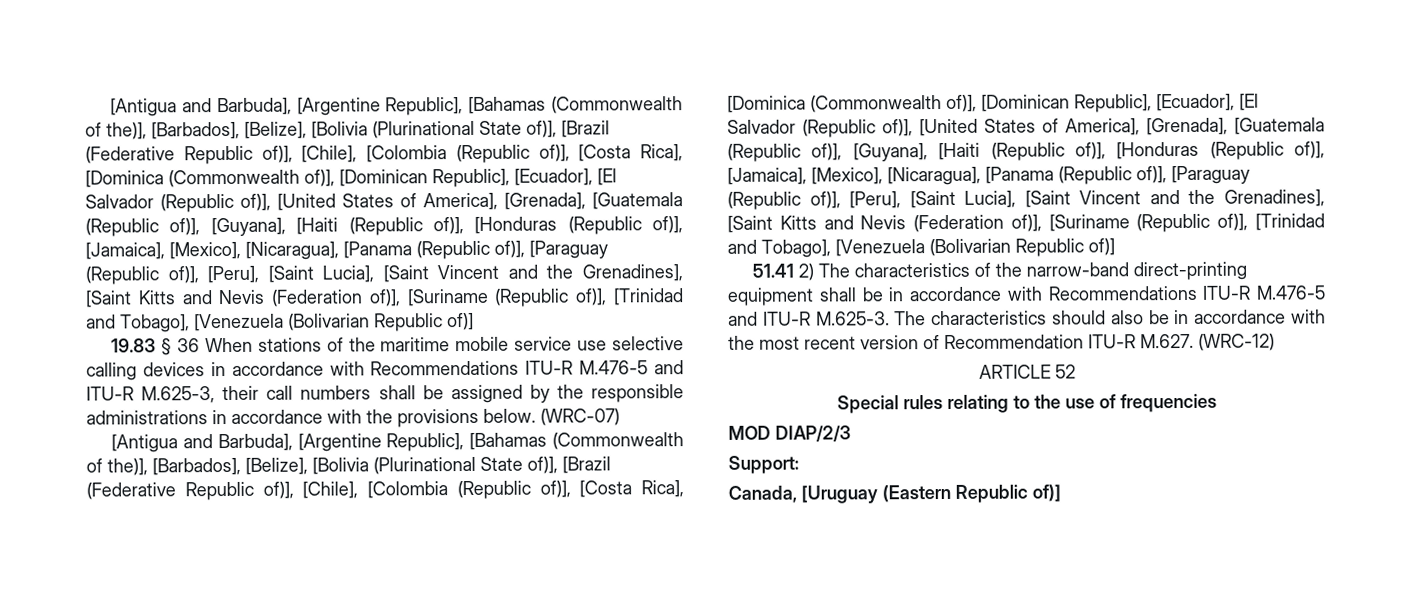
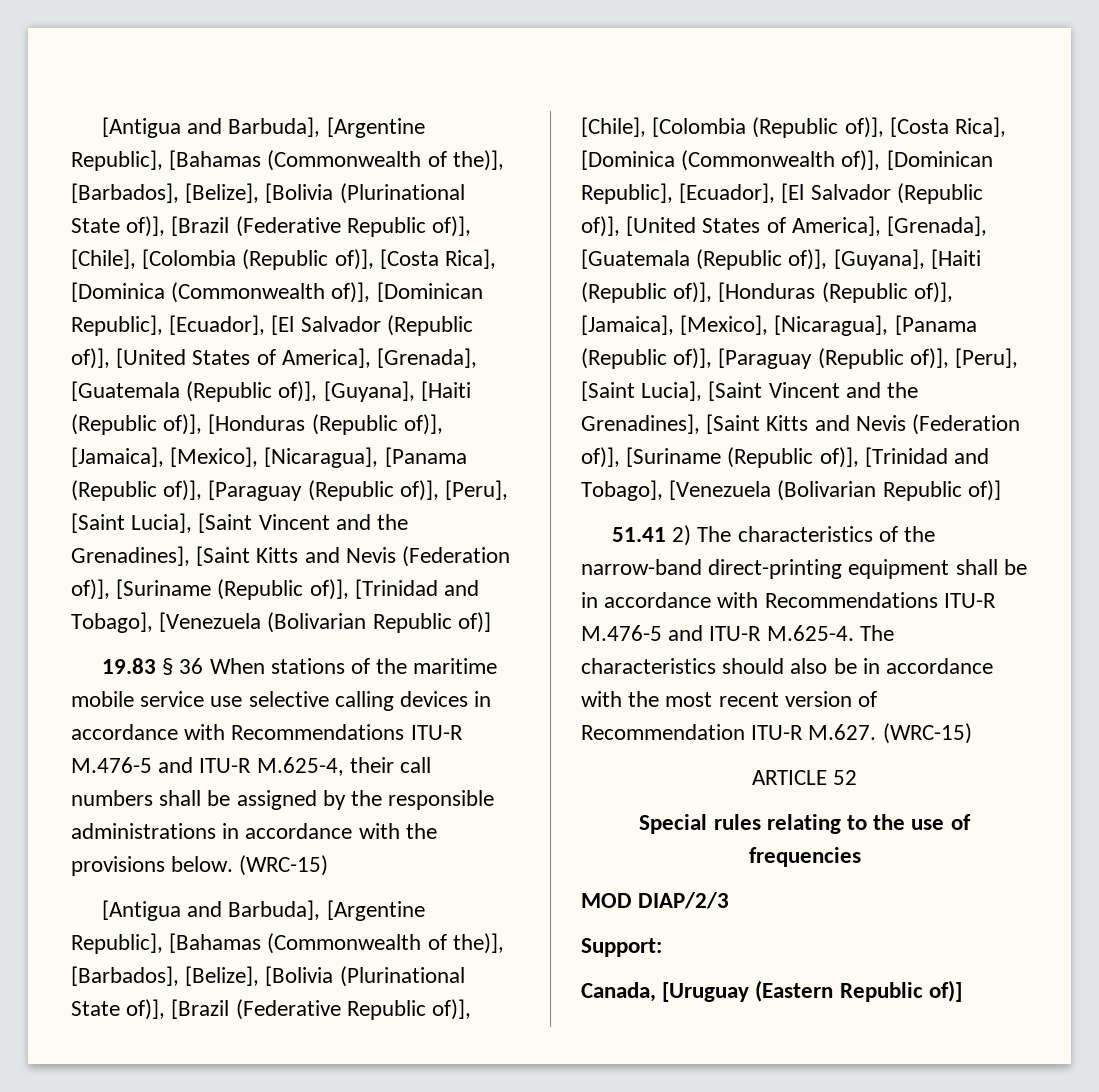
[141,386,216,404] M.625-3, -> [256,757,344,776] M.625-4,
[540,408,620,426] (WRC-07) -> [239,855,329,876] (WRC-15)
[815,311,890,326] M.625-3. -> [766,625,854,641] M.625-4.
[1198,333,1275,351] (WRC-12) -> [882,723,972,744] (WRC-15)

